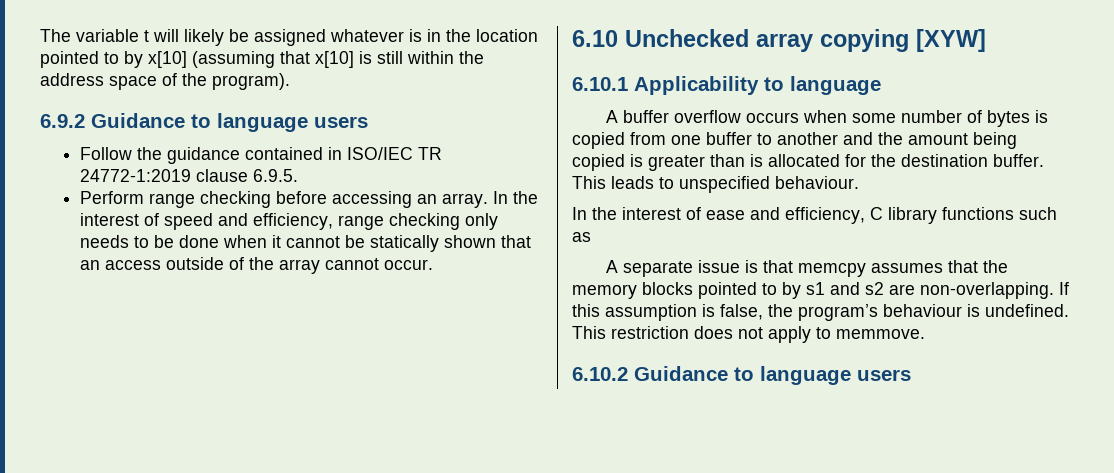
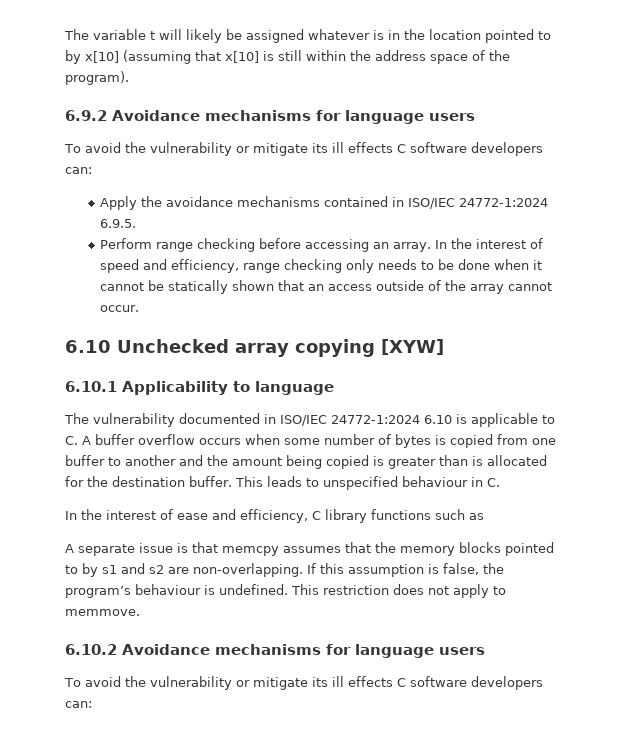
[91,113,368,132] [79,147,442,164] [79,169,248,182] Guidance to language users // Follow the guidance contained in ISO/IEC TR 24772-1:2019 clause -> [112,110,475,124] [64,142,543,156] [65,167,92,174] [100,196,549,210] Avoidance mechanisms for language users // To avoid the vulnerability or mitigate its ill effects C software developers can: // Apply the avoidance mechanisms contained in ISO/IEC 24772-1:2024
(881, 85) none -> [64,413,555,427] [65,436,78,445] The vulnerability documented in ISO/IEC 24772-1:2024 6.10 is applicable to C.
[775,176,859,189] behaviour. -> [401,476,500,487] behaviour in C.
[634,366,911,385] Guidance to language users -> [122,644,485,658] [64,676,543,690] [65,701,92,708] Avoidance mechanisms for language users // To avoid the vulnerability or mitigate its ill effects C software developers can:

